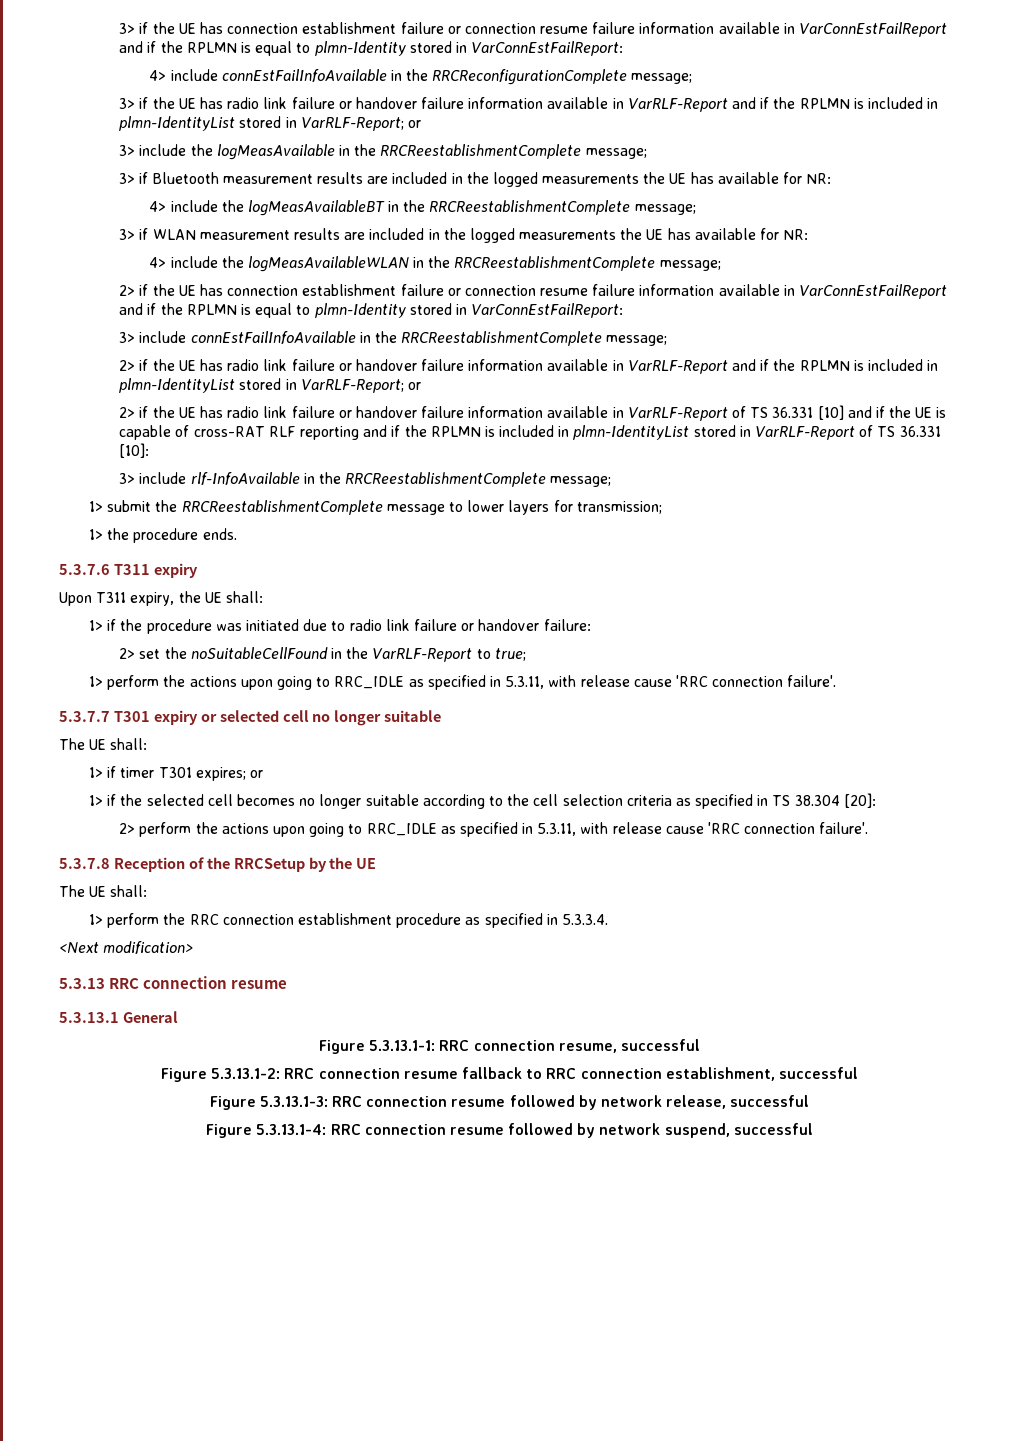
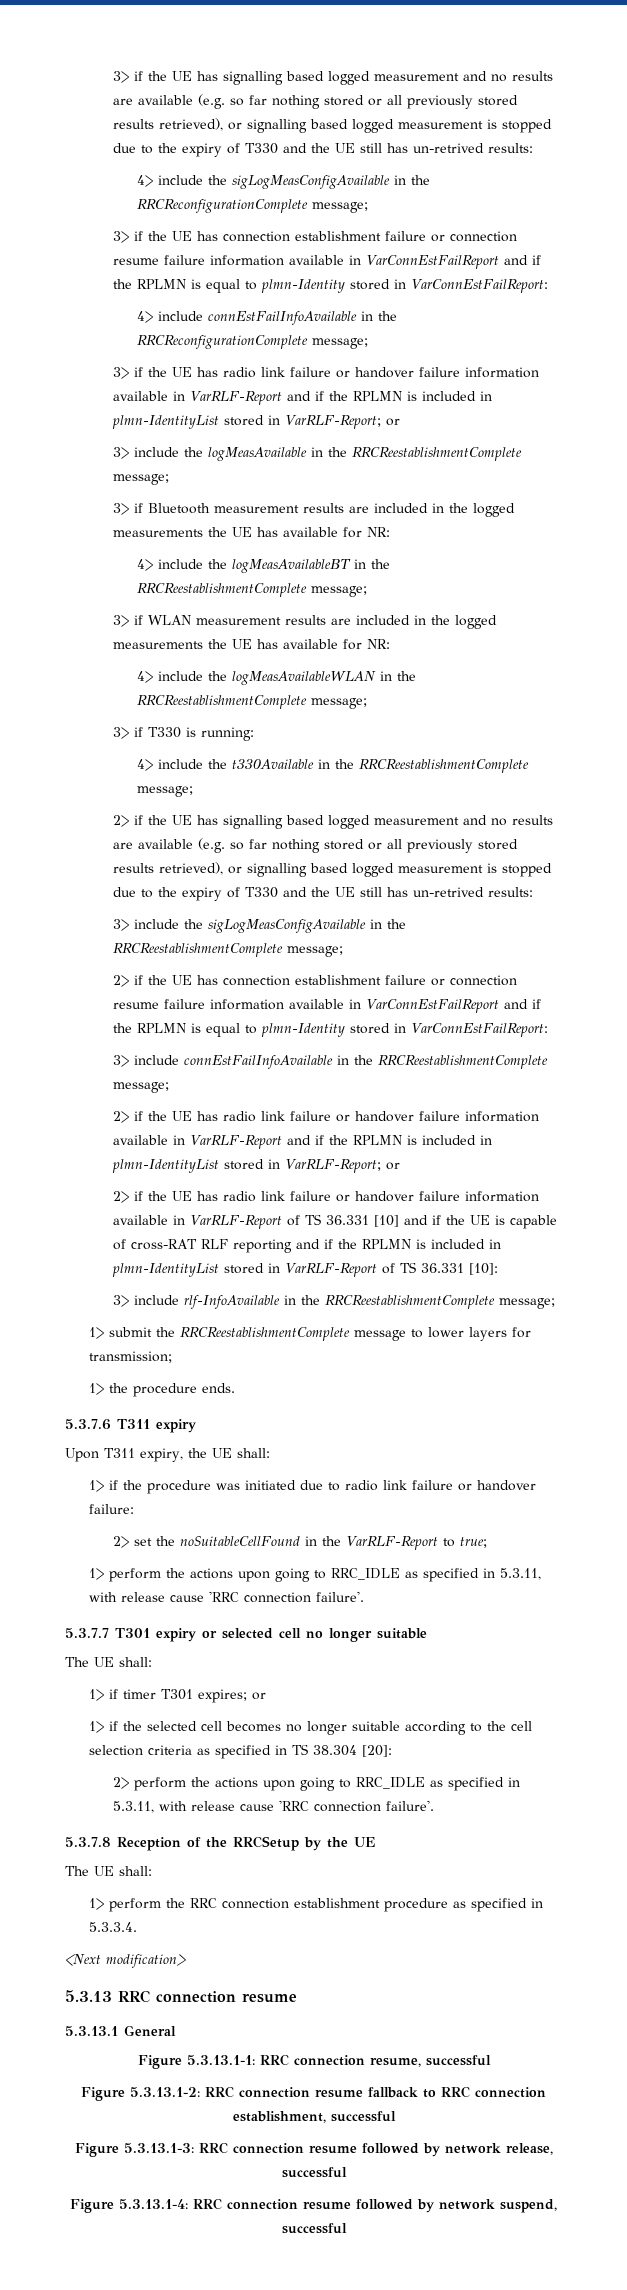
[119,22,223,34] 3> if the UE has -> [112,71,553,85] [112,94,518,109] [112,118,552,133] [112,143,533,157] [136,175,430,189] [136,199,368,213] [112,231,218,243] 3> if the UE has signalling based logged measurement and no results are available (e.g. so far nothing stored or all previously stored results retrieved), or signalling based logged measurement is stopped due to the expiry of T330 and the UE still has un-retrived results: // 4> include the sigLogMeasConfigAvailable in the RRCReconfigurationComplete message; // 3> if the UE has
(721, 265) none -> [112,727,254,741] [136,759,529,773] [136,786,193,797] [112,815,553,829] [112,838,518,853] [112,862,552,877] [112,887,533,901] [112,919,406,933] [112,943,343,957] // 3> if T330 is running: // 4> include the t330Available in the RRCReestablishmentComplete message; // 2> if the UE has signalling based logged measurement and no results are available (e.g. so far nothing stored or all previously stored results retrieved), or signalling based logged measurement is stopped due to the expiry of T330 and the UE still has un-retrived results: // 3> include the sigLogMeasConfigAvailable in the RRCReestablishmentComplete message;

